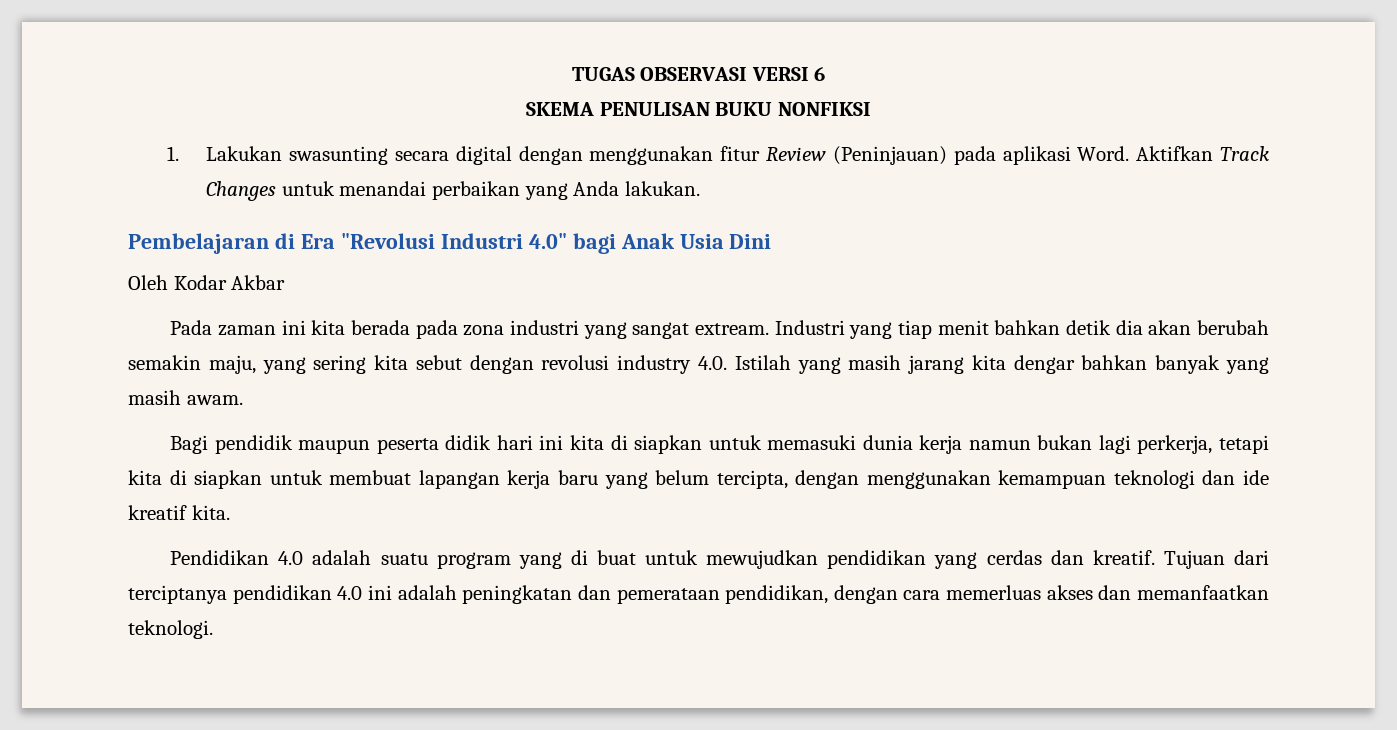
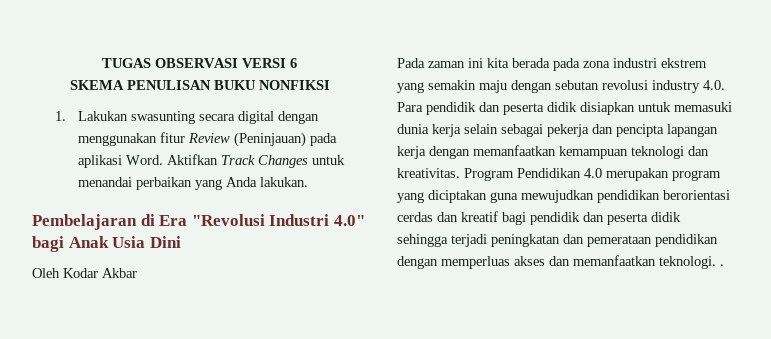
[583,320,1270,339] [128,355,1270,374] [128,390,243,405] [170,435,1269,454] [128,470,1269,489] [128,505,230,520] [170,550,699,569] yang sangat extream. Industri yang tiap menit bahkan detik dia akan berubah semakin maju, yang sering kita sebut dengan revolusi industry 4.0. Istilah yang masih jarang kita dengar bahkan banyak yang masih awam. // Bagi pendidik maupun peserta didik hari ini kita di siapkan untuk memasuki dunia kerja namun bukan lagi perkerja, tetapi kita di siapkan untuk membuat lapangan kerja baru yang belum tercipta, dengan menggunakan kemampuan teknologi dan ide kreatif kita. // Pendidikan 4.0 adalah suatu program yang di buat untuk -> [661,58,707,68] [397,80,725,93] [397,102,732,115] [397,124,718,137] [397,145,709,159] [397,168,721,181] [397,190,518,203] ekstrem yang semakin maju dengan sebutan revolusi industry 4.0. Para pendidik dan peserta didik disiapkan untuk memasuki dunia kerja selain sebagai pekerja dan pencipta lapangan kerja dengan memanfaatkan kemampuan teknologi dan kreativitas. Program Pendidikan 4.0 merupakan program yang diciptakan guna
[934,552,978,569] yang -> [663,190,730,200] berorientasi
[1092,550,1269,569] [128,585,1042,604] kreatif. Tujuan dari terciptanya pendidikan 4.0 ini adalah peningkatan dan pemerataan pendidikan, dengan cara memerluas -> [461,211,681,225] [397,234,718,247] [397,256,510,269] kreatif bagi pendidik dan peserta didik sehingga terjadi peningkatan dan pemerataan pendidikan dengan memperluas
(213, 629) none -> [720,264,724,266] .

